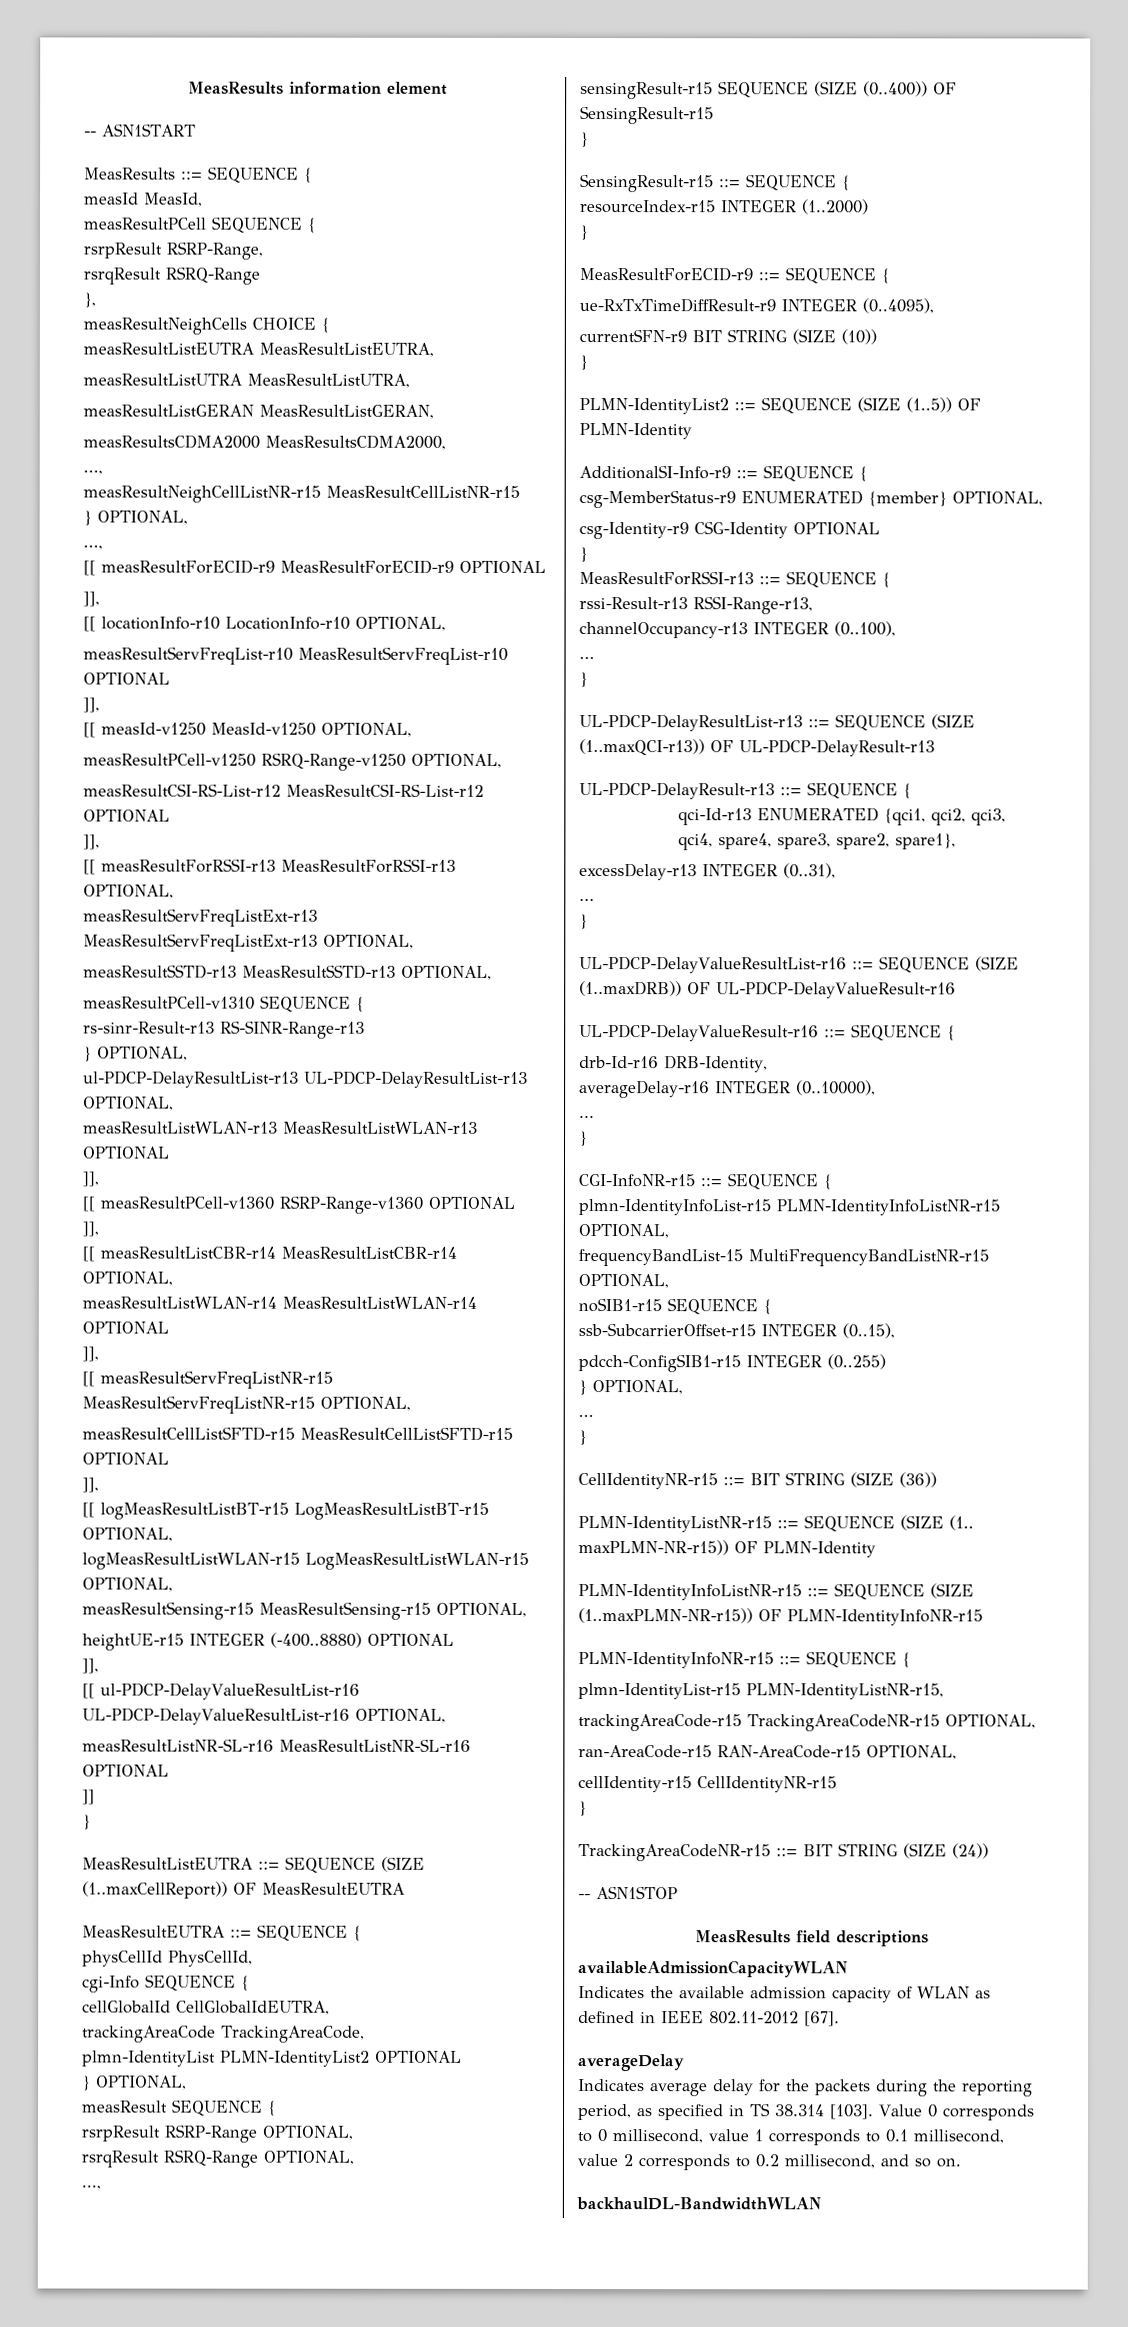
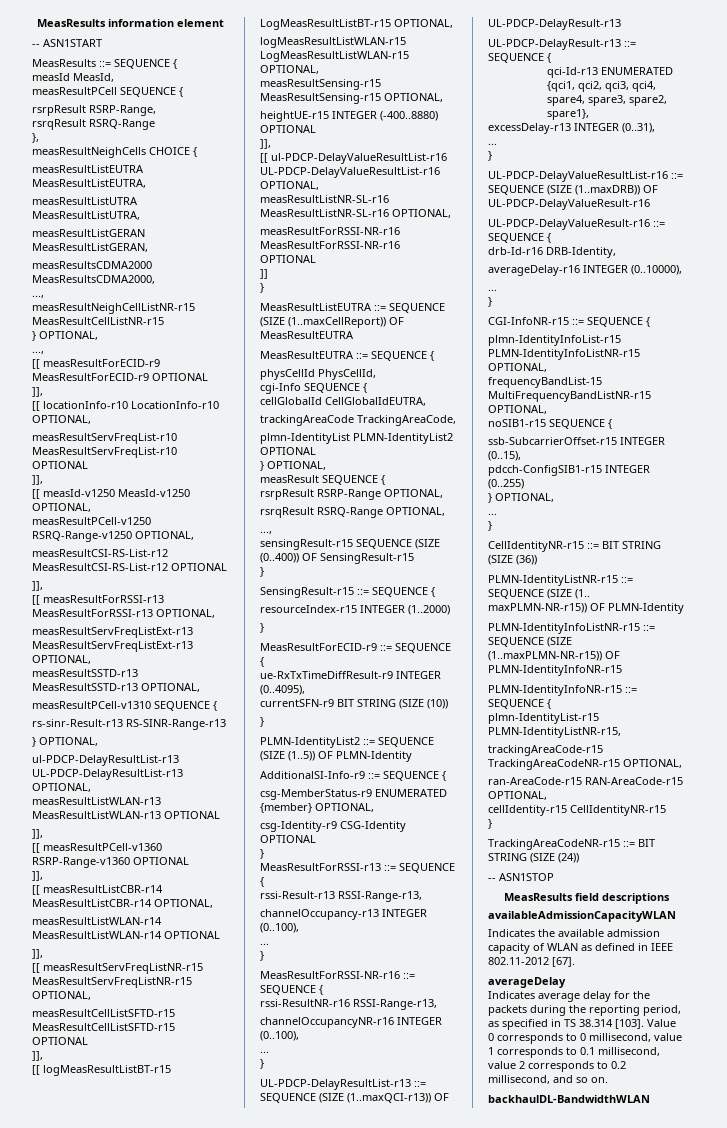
(471, 1745) none -> [392,209,451,218] [260,227,400,235] [260,241,400,249] OPTIONAL, // measResultForRSSI-NR-r16 MeasResultForRSSI-NR-r16
(588, 680) none -> [260,971,415,979] [260,985,323,995] [260,999,437,1010] [260,1017,442,1028] [260,1031,299,1041] [260,1051,269,1053] [260,1059,264,1069] // MeasResultForRSSI-NR-r16 ::= SEQUENCE { // rssi-ResultNR-r16 RSSI-Range-r13, // channelOccupancyNR-r16 INTEGER (0..100), // ... // }

